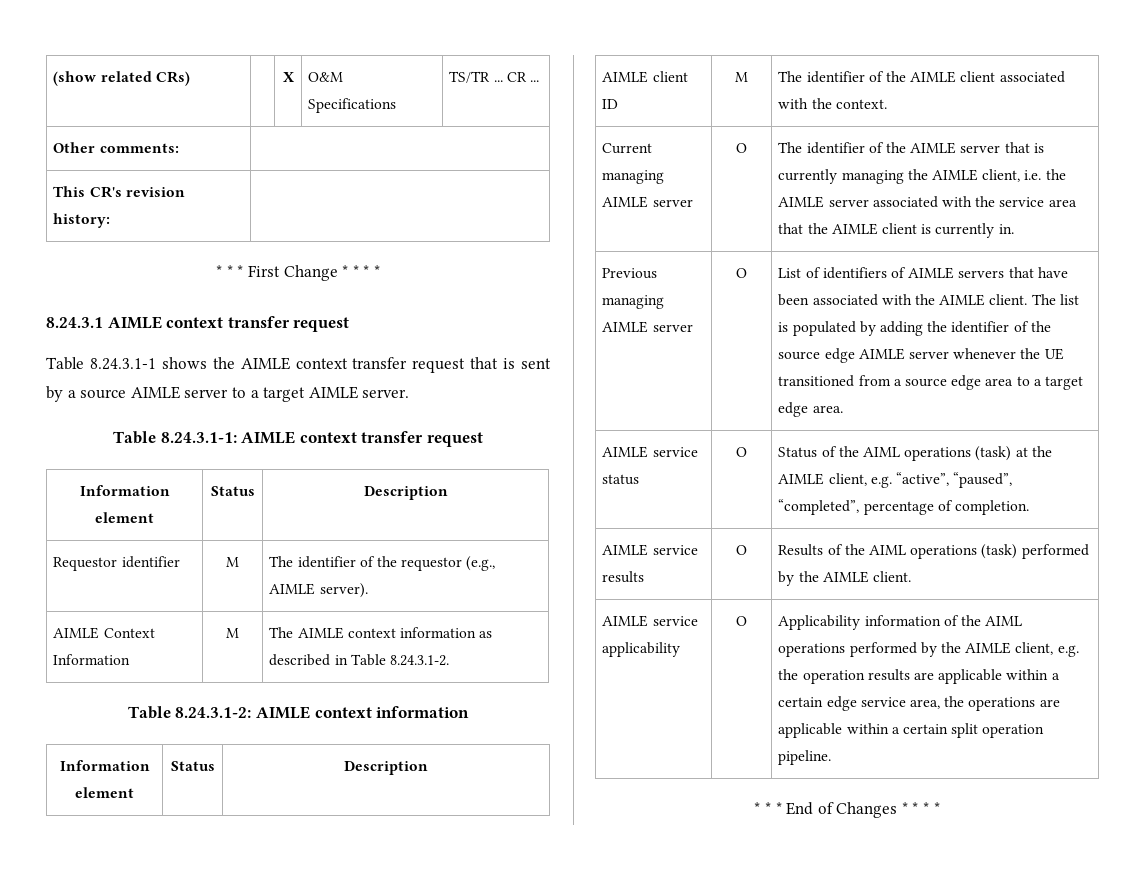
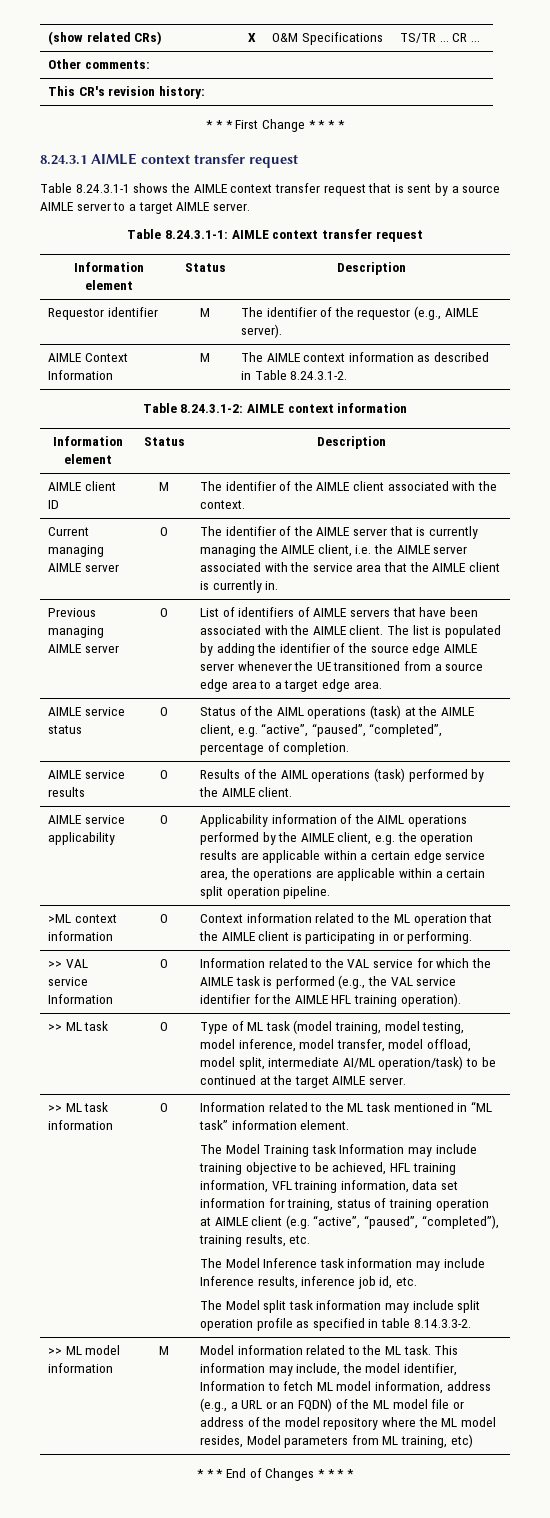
(832, 757) none -> [47,914,117,923] [47,931,113,941] [160,914,168,923] [199,913,493,926] [198,931,473,944] [47,959,88,968] [47,977,88,986] [47,994,113,1004] [160,959,168,968] [199,958,492,968] [199,975,457,989] [199,993,461,1007] [47,1021,109,1031] [160,1022,168,1031] [199,1020,465,1034] [199,1039,472,1052] [199,1056,496,1070] [199,1075,407,1088] [47,1102,109,1112] [47,1120,113,1130] [160,1103,168,1112] [199,1101,493,1112] [198,1120,350,1130] [199,1144,477,1157] [198,1162,456,1175] [199,1180,459,1193] [199,1198,489,1211] [199,1215,499,1229] [198,1234,311,1247] [199,1258,485,1271] [199,1276,418,1289] [199,1300,481,1313] [199,1318,471,1331] [47,1345,121,1355] [47,1363,113,1373] [159,1346,169,1355] [199,1345,459,1355] [199,1363,458,1376] [199,1381,491,1394] [199,1398,464,1412] [199,1417,497,1430] [199,1434,473,1448] // >ML context information | O | Context information related to the ML operation that the AIMLE client is participating in or performing. // >> VAL service Information | O | Information related to the VAL service for which the AIMLE task is performed (e.g., the VAL service identifier for the AIMLE HFL training operation). // >> ML task | O | Type of ML task (model training, model testing, model inference, model transfer, model offload, model split, intermediate AI/ML operation/task) to be continued at the target AIMLE server. // >> ML task information | O | Information related to the ML task mentioned in “ML task” information element. // The Model Training task Information may include training objective to be achieved, HFL training information, VFL training information, data set information for training, status of training operation at AIMLE client (e.g. “active”, “paused”, “completed”), training results, etc. // The Model Inference task information may include Inference results, inference job id, etc. // The Model split task information may include split operation profile as specified in table 8.14.3.3-2. // >> ML model information | M | Model information related to the ML task. This information may include, the model identifier, Information to fetch ML model information, address (e.g., a URL or an FQDN) of the ML model file or address of the model repository where the ML model resides, Model parameters from ML training, etc)

